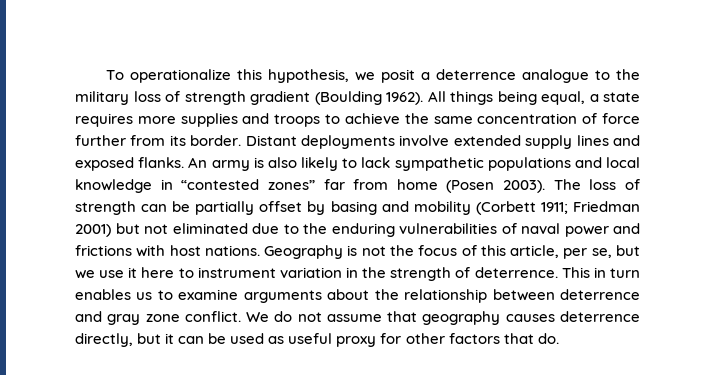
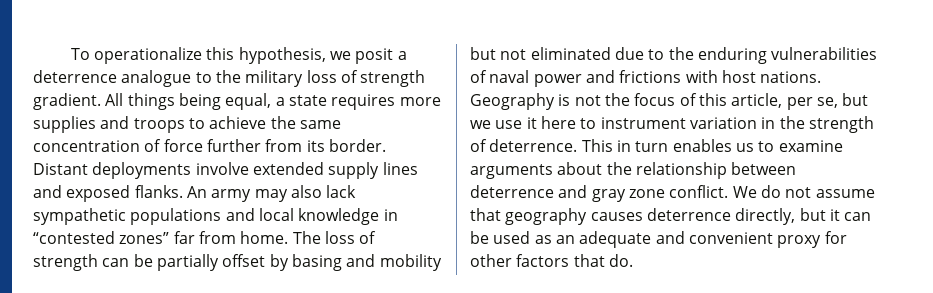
[250,91,423,105] gradient (Boulding 1962). -> [33,93,101,110] gradient.
[253,157,358,171] is also likely to -> [254,185,322,202] may also
[396,179,546,193] home (Posen 2003). -> [240,231,289,244] home.
[475,201,641,215] [75,224,111,237] (Corbett 1911; Friedman 2001) -> (442, 262) none
[288,333,333,344] useful -> [555,231,773,248] an adequate and convenient

